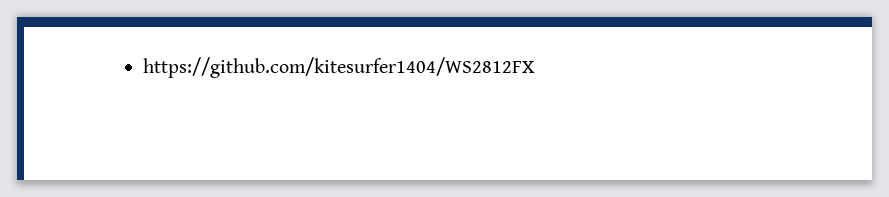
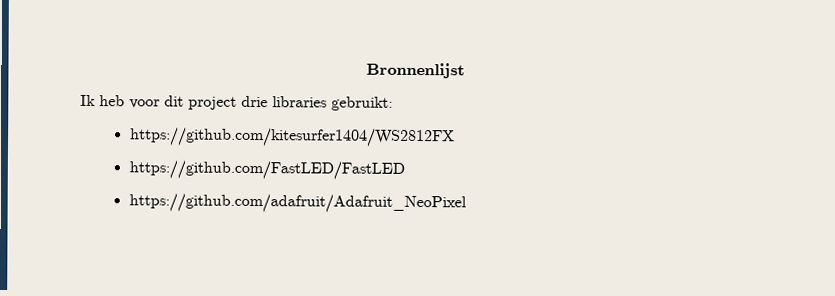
(142, 67) none -> [366,62,465,79] [80,94,393,111] Bronnenlijst // Ik heb voor dit project drie libraries gebruikt: //
(535, 67) none -> [128,160,405,180] [128,193,467,214] // https://github.com/FastLED/FastLED // https://github.com/adafruit/Adafruit_NeoPixel

